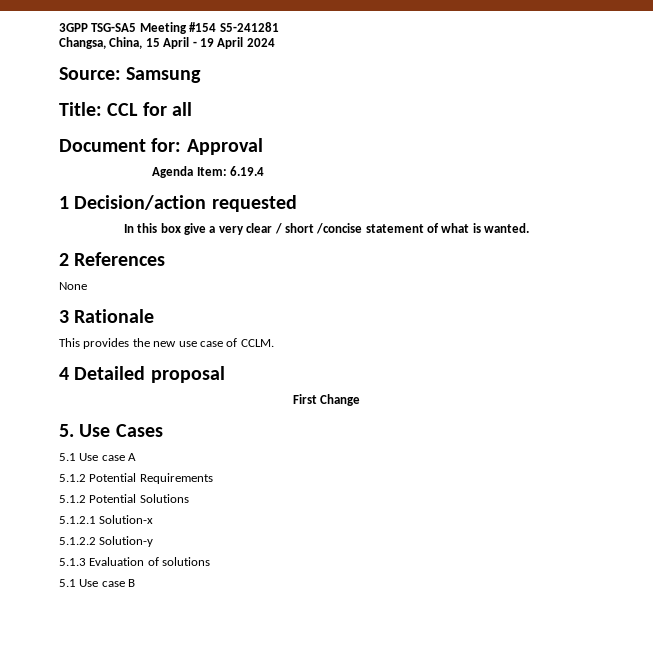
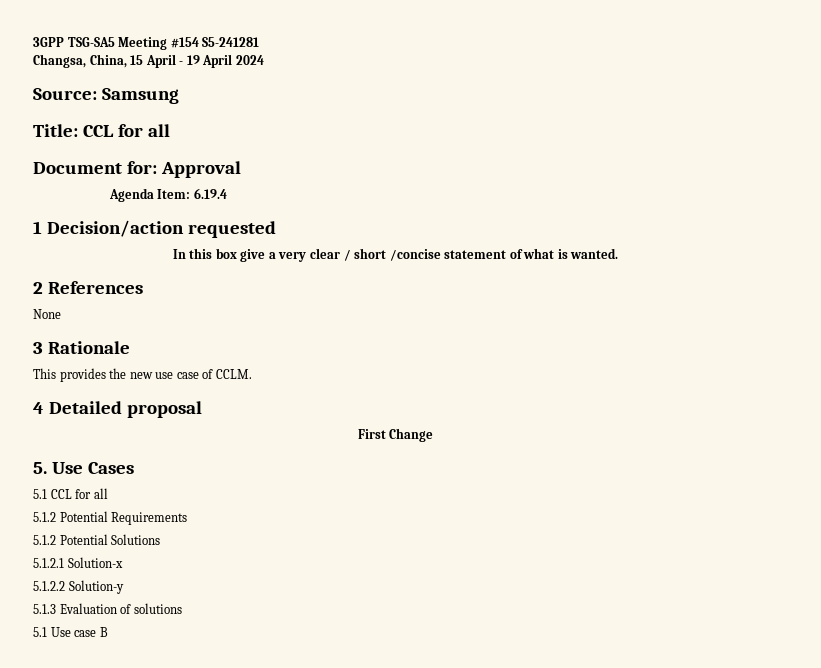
[79,453,137,461] Use case A -> [50,488,108,499] CCL for all

